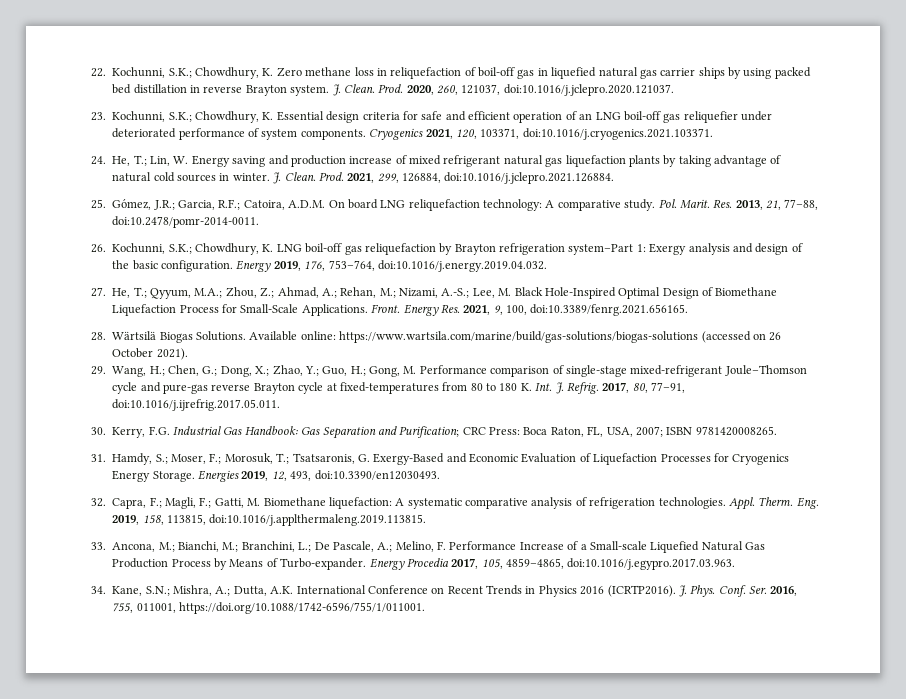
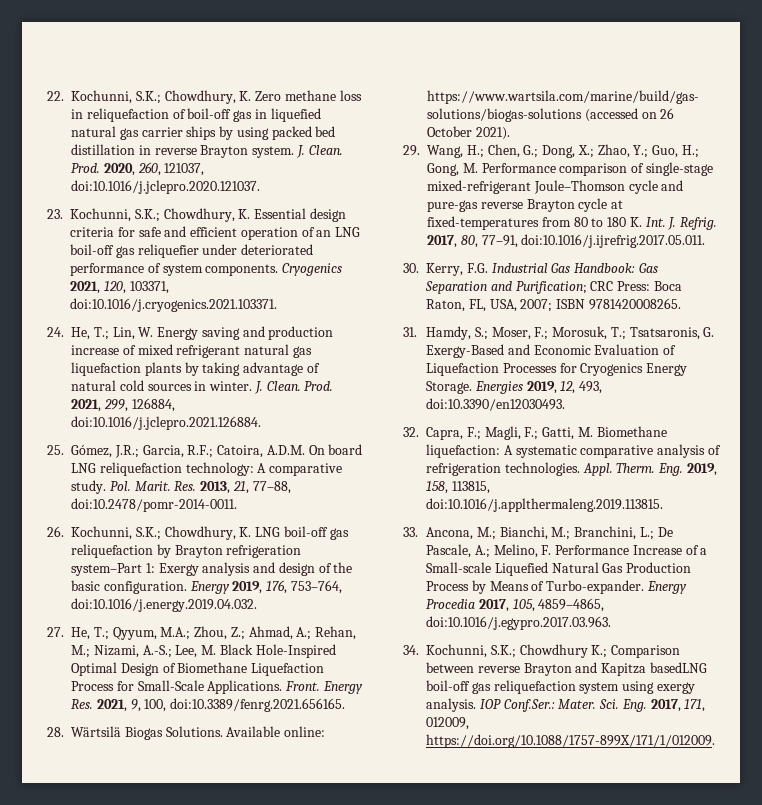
[112,585,798,597] [112,602,425,614] Kane, S.N.; Mishra, A.; Dutta, A.K. International Conference on Recent Trends in Physics 2016 (ICRTP2016). J. Phys. Conf. Ser. 2016, 755, 011001, https://doi.org/10.1088/1742-6596/755/1/011001. -> [426,644,681,658] [426,662,707,676] [426,680,695,694] [426,698,706,712] [426,717,469,730] [426,734,715,748] Kochunni, S.K.; Chowdhury K.; Comparison between reverse Brayton and Kapitza basedLNG boil-off gas reliquefaction system using exergy analysis. IOP Conf.Ser.: Mater. Sci. Eng. 2017, 171, 012009, https://doi.org/10.1088/1757-899X/171/1/012009.

